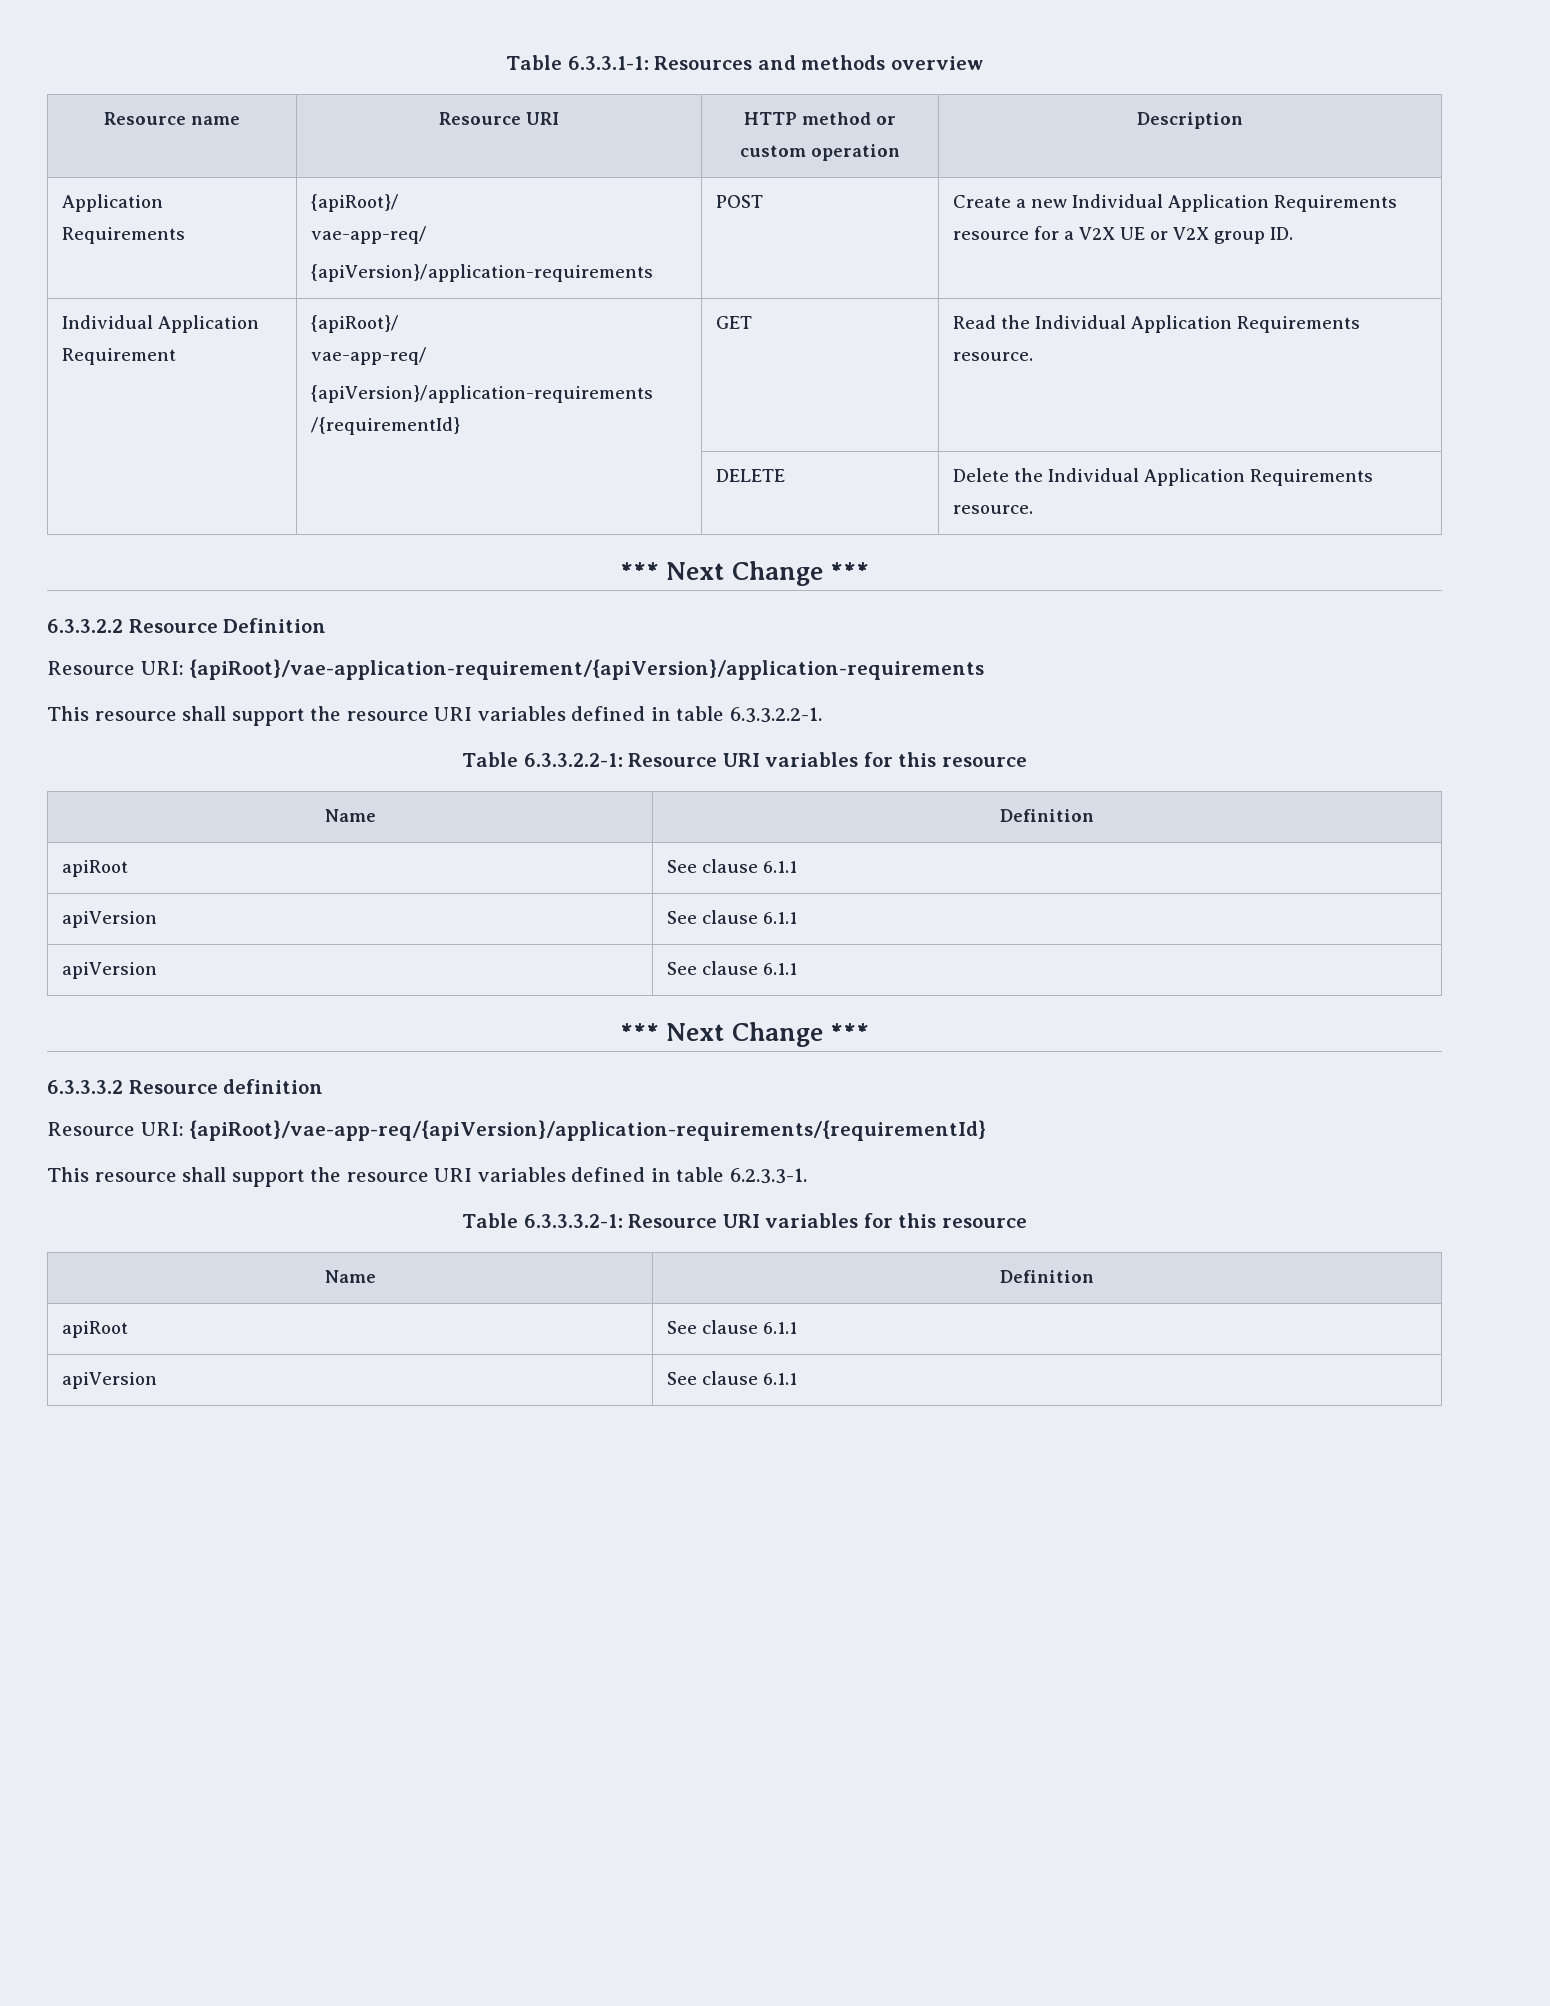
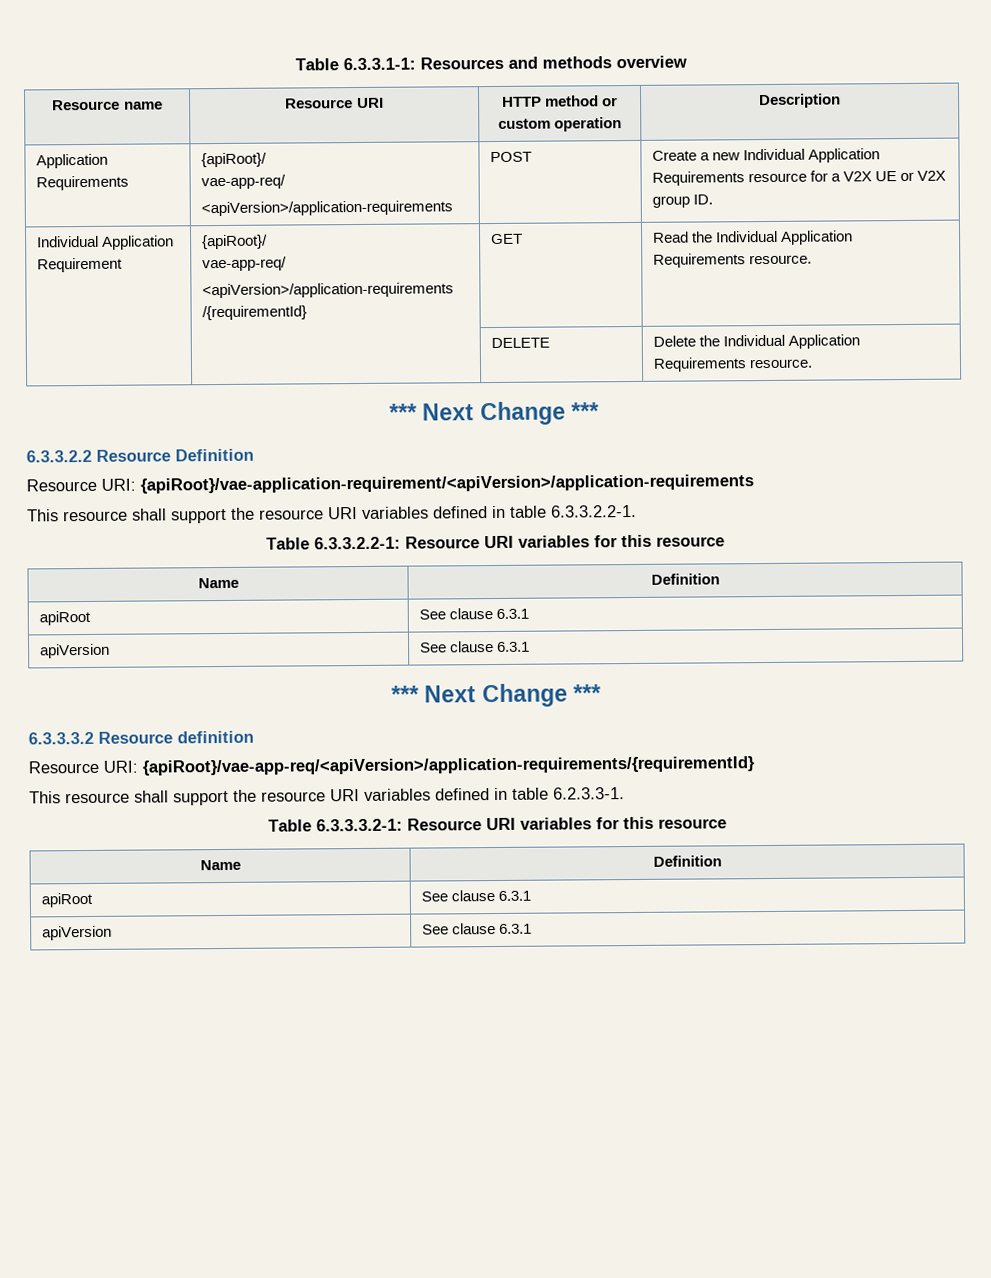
[310,264,653,282] {apiVersion}/application-requirements -> [200,200,453,217] <apiVersion>/application-requirements
[310,385,653,403] {apiVersion}/application-requirements -> [201,282,454,299] <apiVersion>/application-requirements
[189,659,985,680] {apiRoot}/vae-application-requirement/{apiVersion}/application-requirements -> [140,474,754,494] {apiRoot}/vae-application-requirement/<apiVersion>/application-requirements
[762,861,797,873] [61,911,157,928] [666,910,797,924] [61,962,157,979] [666,961,797,975] 6.1.1 // apiVersion | See clause 6.1.1 // apiVersion | See clause 6.1.1 -> [496,608,530,619] [39,643,110,659] [419,641,531,653] 6.3.1 // apiVersion | See clause 6.3.1
[189,1120,987,1141] {apiRoot}/vae-app-req/{apiVersion}/application-requirements/{requirementId} -> [142,756,755,776] {apiRoot}/vae-app-req/<apiVersion>/application-requirements/{requirementId}
[762,1322,797,1334] [61,1372,157,1389] [666,1371,797,1385] 6.1.1 // apiVersion | See clause 6.1.1 -> [498,890,532,901] [41,925,112,941] [421,923,533,935] 6.3.1 // apiVersion | See clause 6.3.1

